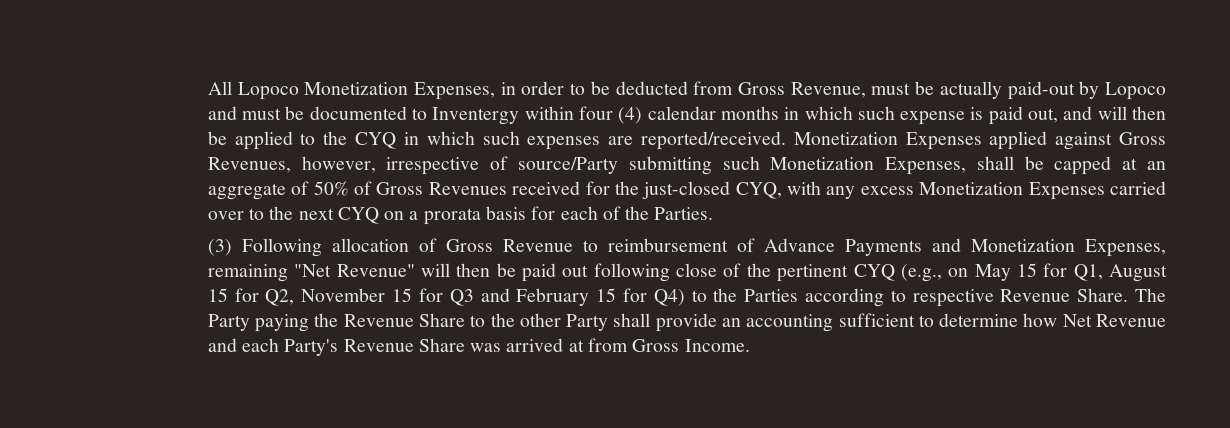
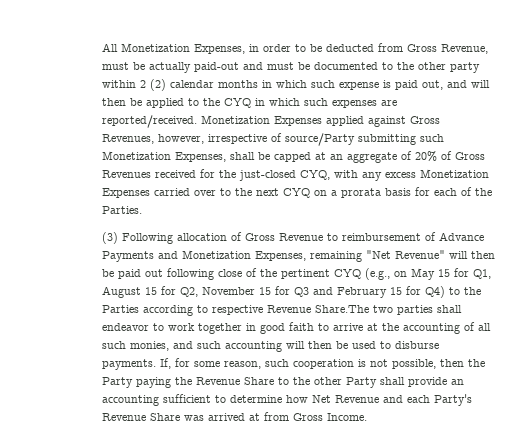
[237,82,299,100] Lopoco -> (118, 47) none
[1079,81,1166,100] by Lopoco -> (239, 67) none
[432,106,643,125] Inventergy within four (4) -> [396,62,480,73] [101,79,166,91] the other party within 2 (2)
[313,181,349,196] 50% -> [414,151,437,162] 20%
[1077,288,1167,302] Share. The -> [314,305,462,315] [101,322,491,334] [101,341,439,352] [101,358,485,370] Share.The two parties shall endeavor to work together in good faith to arrive at the accounting of all such monies, and such accounting will then be used to disburse payments. If, for some reason, such cooperation is not possible, then the

